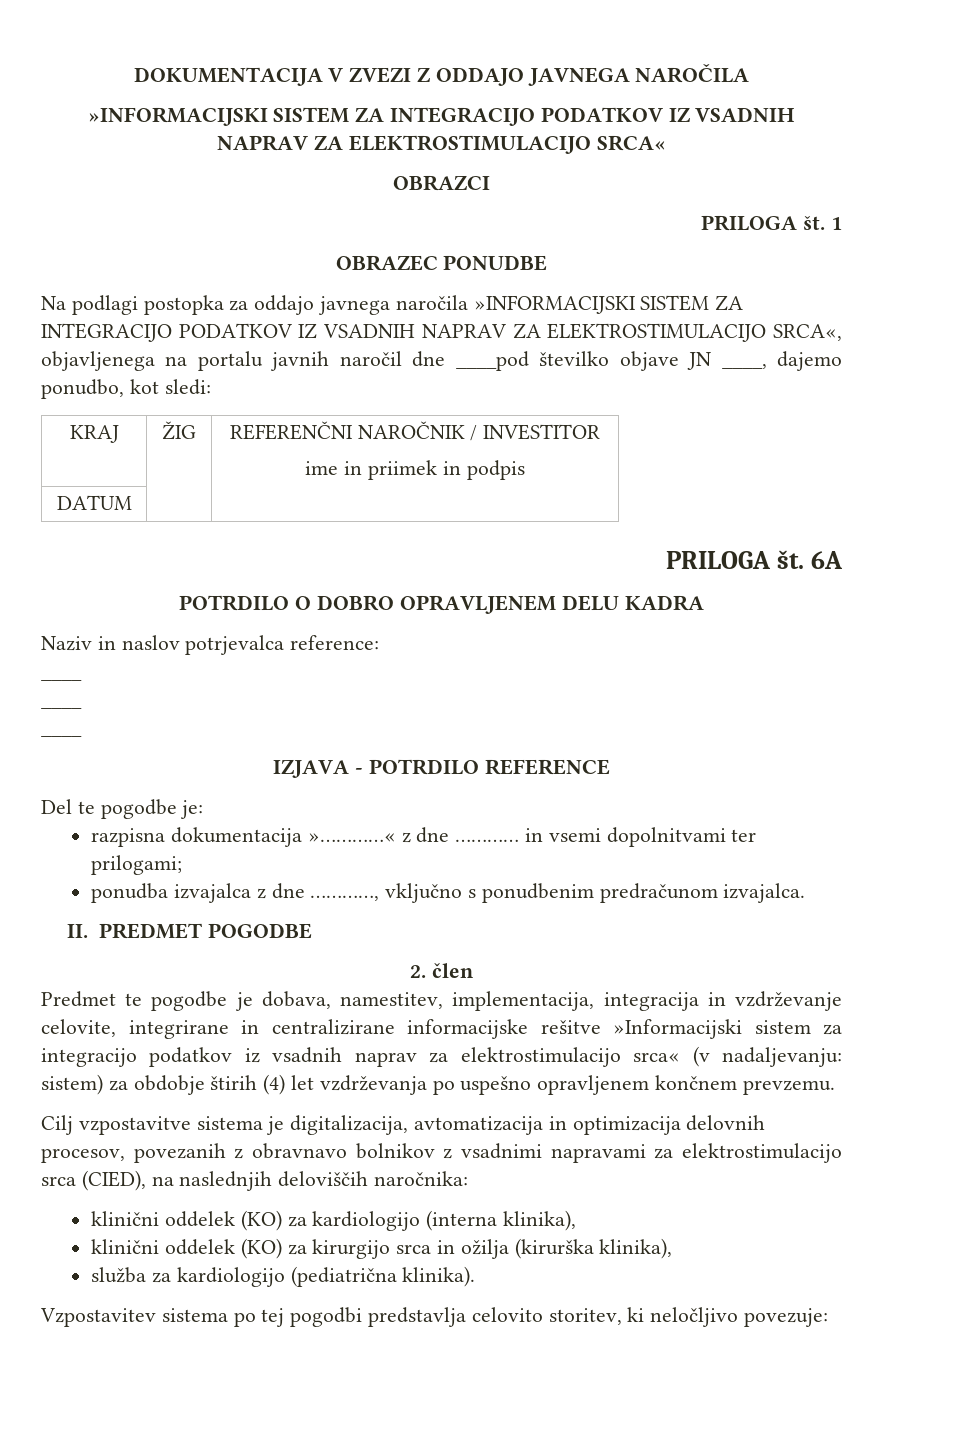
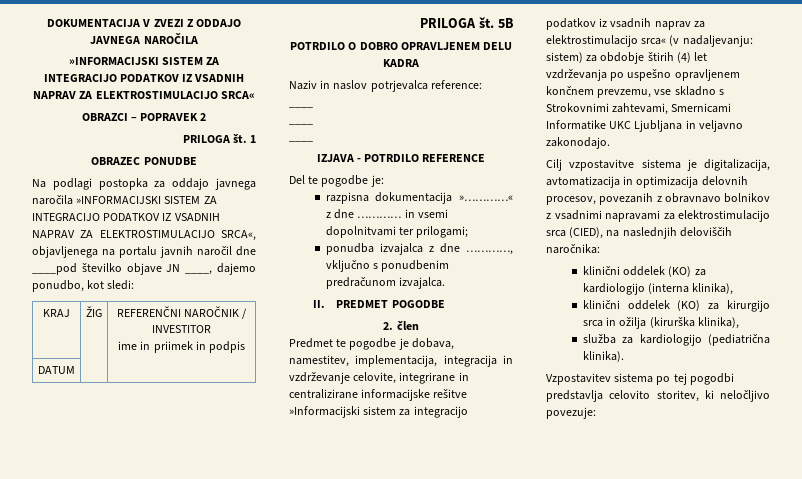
(490, 183) none -> [130,113,207,121] – POPRAVEK 2
[811,551,843,569] 6A -> [498,18,513,28] 5B
[742,1080,835,1095] prevzemu. -> [597,86,724,98] [546,103,732,115] [546,120,743,132] [546,137,610,149] prevzemu, vse skladno s Strokovnimi zahtevami, Smernicami Informatike UKC Ljubljana in veljavno zakonodajo.

